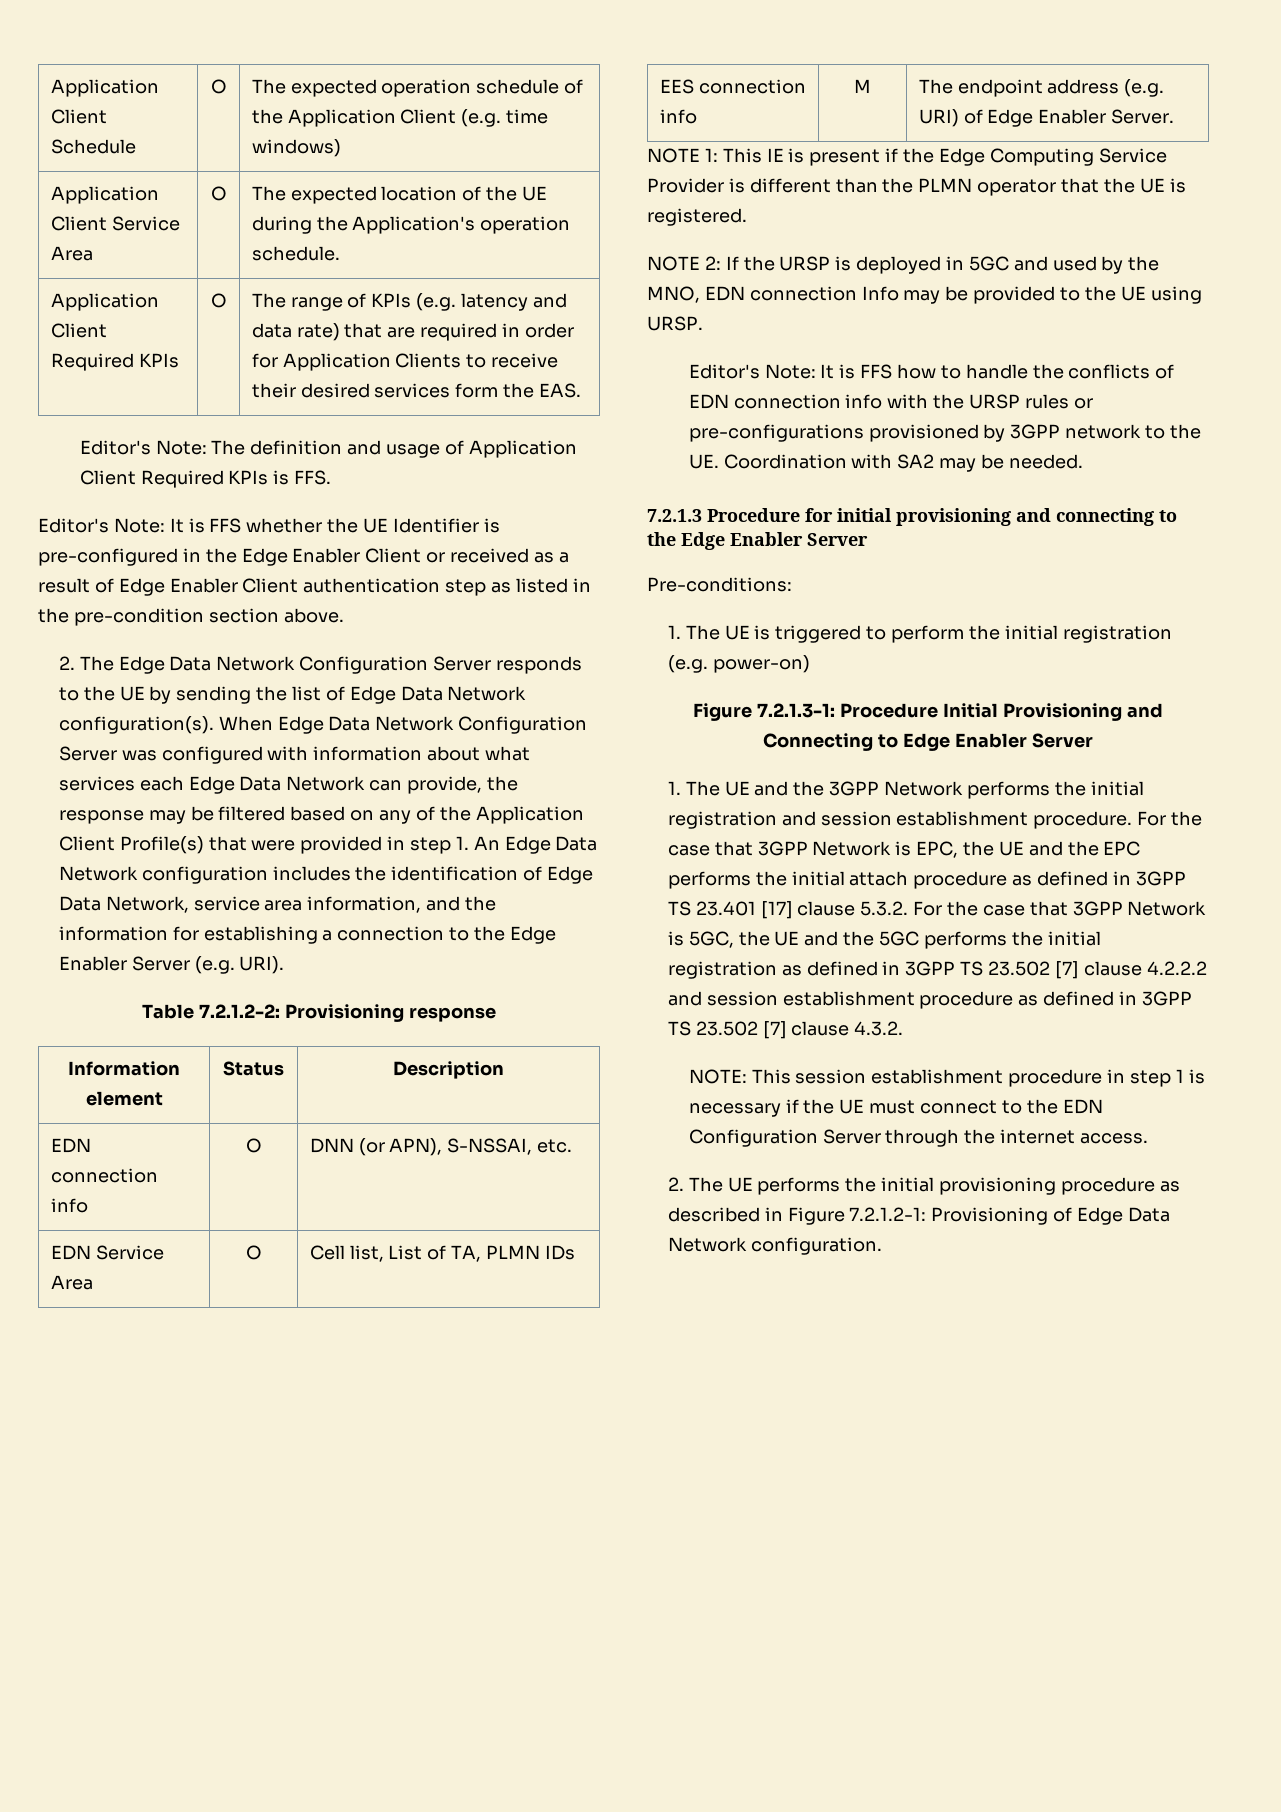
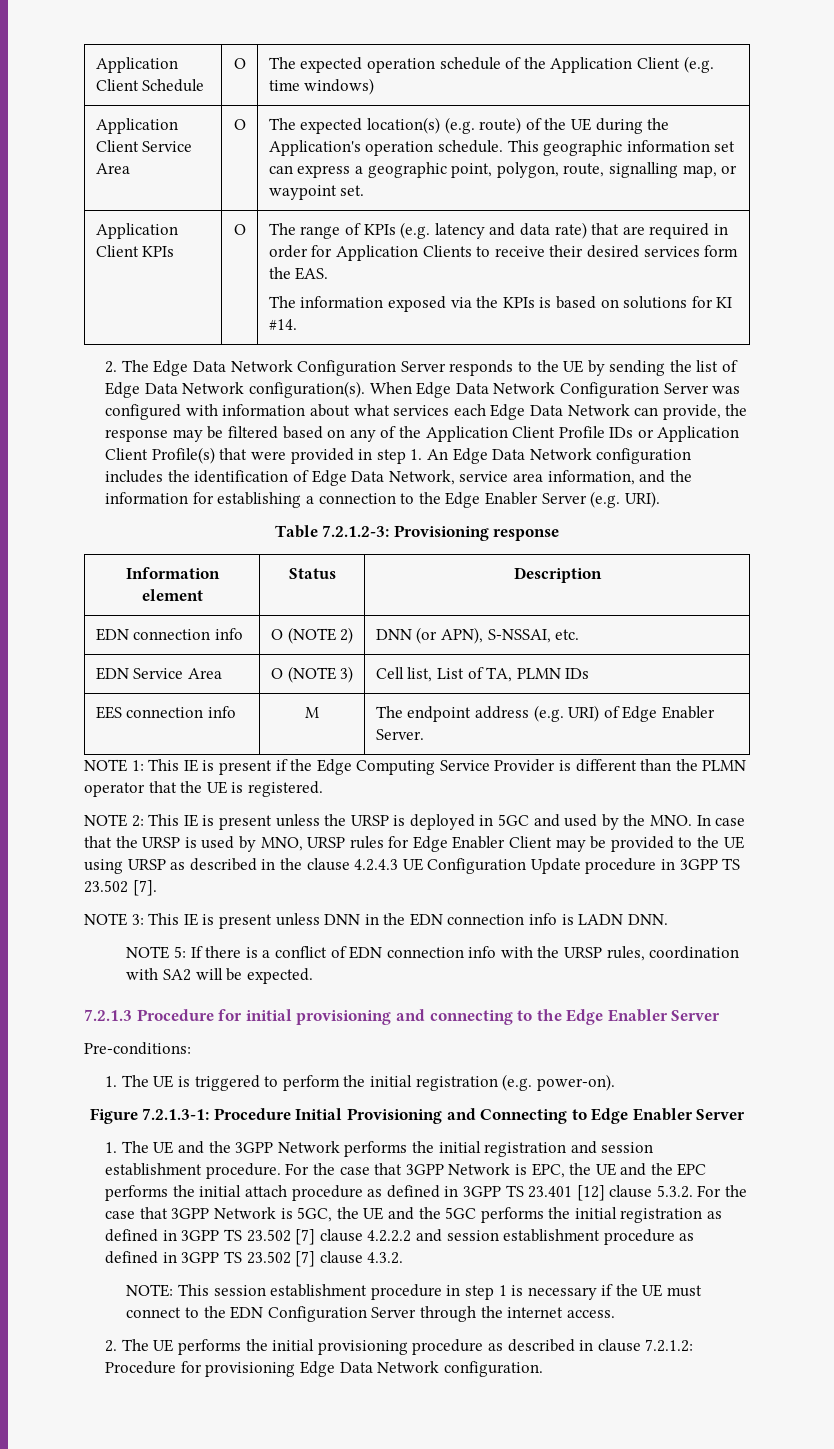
[381,186,458,201] location -> [367,117,522,134] location(s) (e.g. route)
[50,293,159,311] [50,323,107,338] [50,353,134,371] // Application Client Required -> [507,140,736,156] [268,162,738,178] [268,185,365,200] [95,223,178,239] [95,245,139,257] This geographic information set can express a geographic point, polygon, route, signalling map, or waypoint set. // Application Client
[79,440,577,458] [79,470,332,488] [38,518,500,533] [38,548,569,566] [38,578,591,596] [38,608,344,626] // Editor's Note: The definition and usage of Application Client Required KPIs is FFS. // Editor's Note: It is FFS whether the UE Identifier is pre-configured in the Edge Enabler Client or received as a result of Edge Enabler Client authentication step as listed in the pre-condition section above. -> [268,296,733,312] [268,319,297,330] // The information exposed via the KPIs is based on solutions for KI #14.
(115, 843) none -> [558,426,740,442] [105,448,149,460] Profile IDs or Application Client
[199,1004,281,1018] 7.2.1.2-2: -> [322,525,390,537] 7.2.1.2-3:
(262, 1145) none -> [287,627,354,644] (NOTE 2)
(262, 1252) none -> [287,666,354,683] (NOTE 3)
[725,256,739,270] If -> [148,814,320,830] This IE is present unless
[647,286,899,303] MNO, EDN connection Info -> [650,815,746,826] [84,836,553,852] MNO. In case that the URSP is used by MNO, URSP rules for Edge Enabler Client
[647,316,703,331] [688,364,1151,379] URSP. // Editor's Note: It is FFS how to handle the conflicts -> [127,858,741,874] [84,880,157,896] [84,913,668,929] [126,946,327,959] URSP as described in the clause 4.2.4.3 UE Configuration Update procedure in 3GPP TS 23.502 [7]. // NOTE 3: This IE is present unless DNN in the EDN connection info is LADN DNN. // NOTE 5: If there is a conflict
[1024,394,1093,409] [688,424,1201,442] [688,454,1083,472] rules or pre-configurations provisioned by 3GPP network to the UE. Coordination with SA2 may be needed. -> [606,946,740,961] [126,968,313,984] rules, coordination with SA2 will be expected.
[712,655,810,673] power-on) -> [536,1074,615,1091] power-on).
[760,901,793,919] [17] -> [576,1185,605,1201] [12]
[787,1207,1073,1225] Figure 7.2.1.2-1: Provisioning of -> [597,1339,694,1352] [105,1361,296,1377] clause 7.2.1.2: Procedure for provisioning

